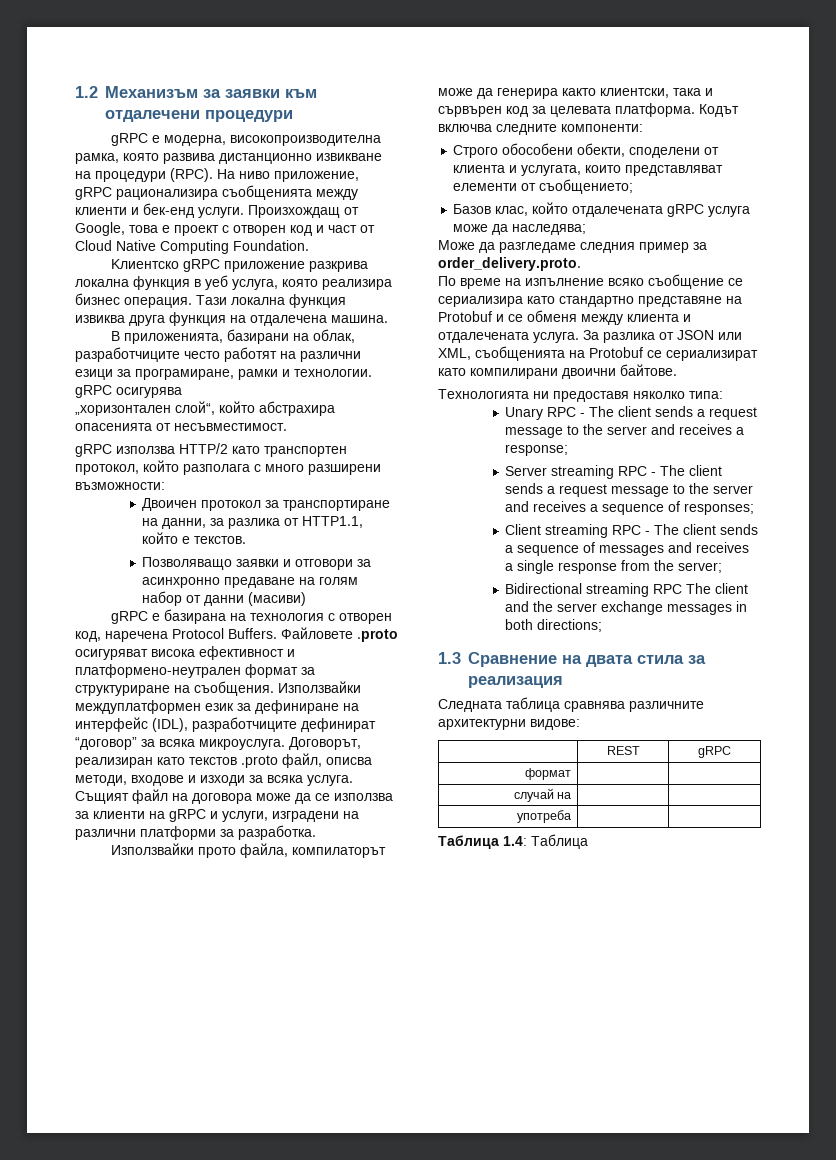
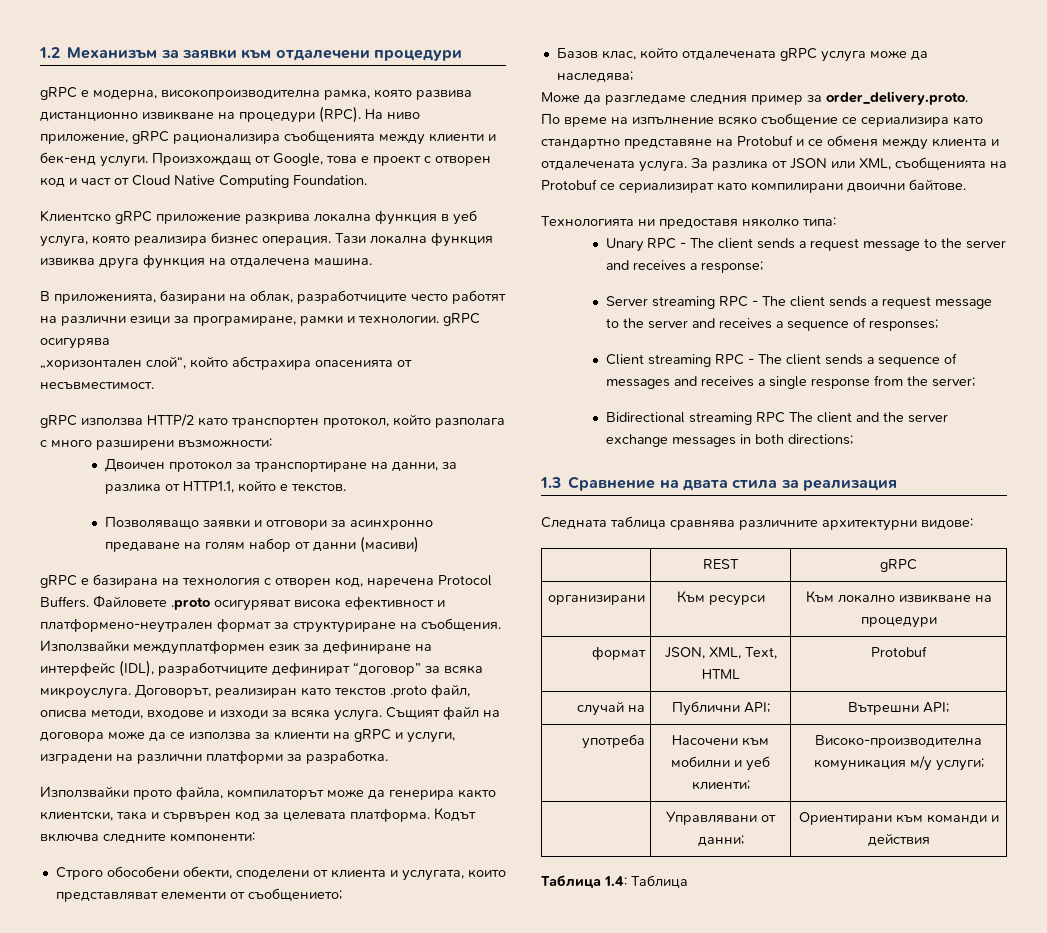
[525,768,572,780] [513,788,572,802] [517,810,572,823] формат | | // случай на | | // употреба | | -> [548,595,646,605] [676,591,765,606] [805,591,992,603] [860,617,937,628] [592,646,647,660] [664,647,777,659] [701,669,740,679] [871,646,927,657] [577,701,646,716] [671,701,770,716] [848,702,949,715] [582,734,646,749] [672,735,769,746] [671,756,770,771] [691,780,750,790] [815,735,982,748] [813,756,984,771] [666,811,776,825] [697,835,744,846] [798,812,999,825] [867,833,930,846] организирани | Към ресурси | Към локално извикване на процедури // формат | JSON, XML, Text, HTML | Protobuf // случай на | Публични API; | Вътрешни API; // употреба | Насочени към мобилни и уеб клиенти; | Високо-производителна комуникация м/у услуги; // | Управлявани от данни; | Ориентирани към команди и действия

